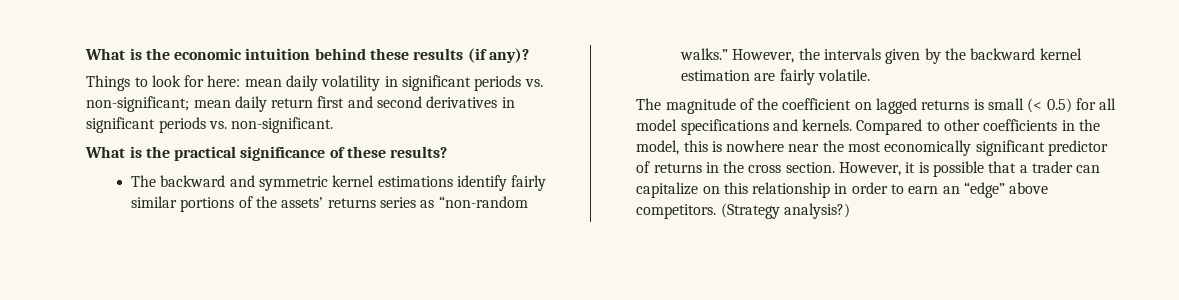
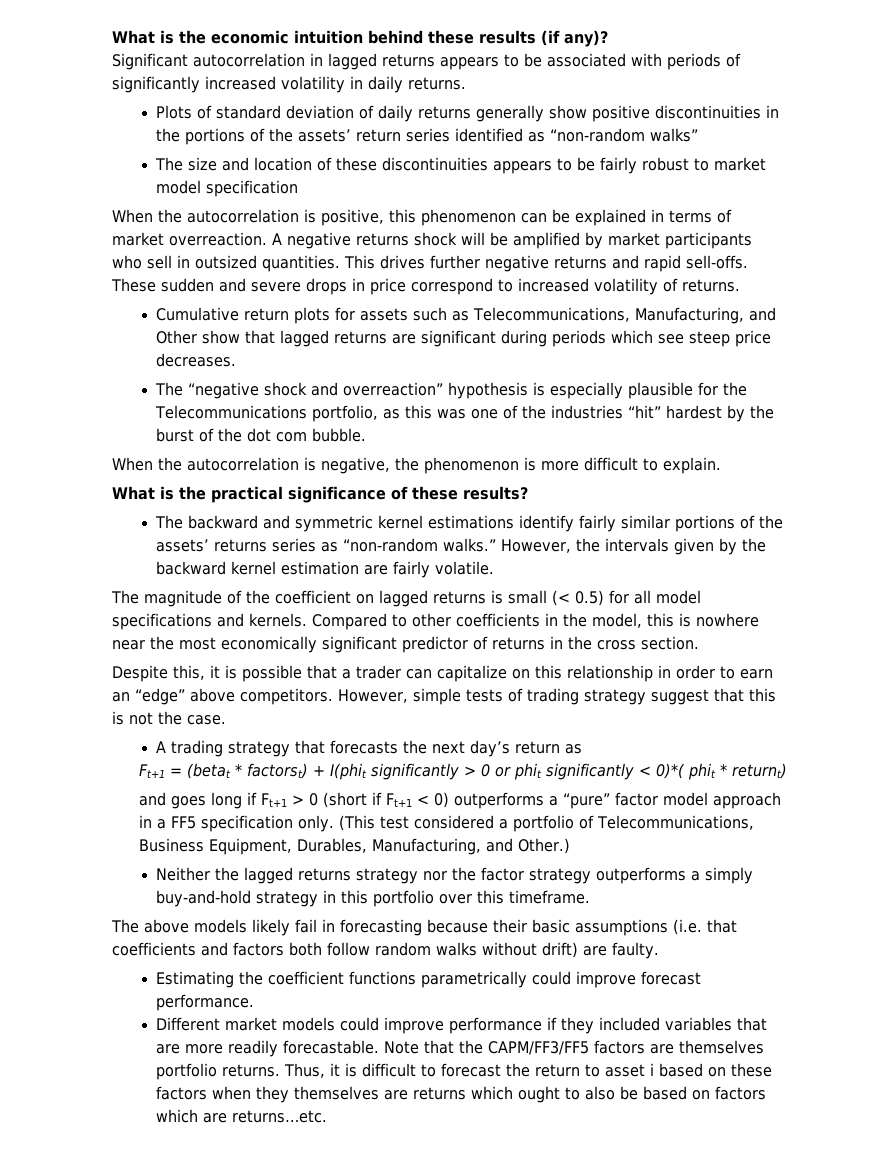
[86,75,543,91] [86,96,515,112] [86,117,334,133] Things to look for here: mean daily volatility in significant periods vs. non-significant; mean daily return first and second derivatives in significant periods vs. non-significant. -> [112,53,742,70] [112,76,467,93] [156,105,780,122] [156,128,699,145] [155,157,767,174] [156,180,299,197] [112,209,733,226] [112,232,753,249] [112,255,749,272] [111,278,741,295] [156,307,777,324] [156,330,772,347] [156,353,237,367] [155,382,748,399] [155,405,775,422] [156,428,367,442] [112,457,722,474] Significant autocorrelation in lagged returns appears to be associated with periods of significantly increased volatility in daily returns. // Plots of standard deviation of daily returns generally show positive discontinuities in the portions of the assets’ return series identified as “non-random walks” // The size and location of these discontinuities appears to be fairly robust to market model specification // When the autocorrelation is positive, this phenomenon can be explained in terms of market overreaction. A negative returns shock will be amplified by market participants who sell in outsized quantities. This drives further negative returns and rapid sell-offs. These sudden and severe drops in price correspond to increased volatility of returns. // Cumulative return plots for assets such as Telecommunications, Manufacturing, and Other show that lagged returns are significant during periods which see steep price decreases. // The “negative shock and overreaction” hypothesis is especially plausible for the Telecommunications portfolio, as this was one of the industries “hit” hardest by the burst of the dot com bubble. // When the autocorrelation is negative, the phenomenon is more difficult to explain.
[839,162,902,176] However, -> [112,665,206,682] // Despite this,
[720,203,850,219] (Strategy analysis?) -> [338,688,777,705] [112,711,227,725] [156,740,583,757] [138,763,787,780] [138,792,781,809] [138,815,754,832] [138,838,570,855] [156,867,754,884] [156,890,591,907] [111,919,738,936] [112,942,660,959] [156,971,702,988] [156,994,255,1011] [156,1017,768,1034] [156,1040,765,1057] [156,1063,773,1080] [156,1086,767,1103] [156,1109,328,1123] However, simple tests of trading strategy suggest that this is not the case. // A trading strategy that forecasts the next day’s return as // Ft+1 = (betat * factorst) + I(phit significantly > 0 or phit significantly < 0)*( phit * returnt) // and goes long if Ft+1 > 0 (short if Ft+1 < 0) outperforms a “pure” factor model approach in a FF5 specification only. (This test considered a portfolio of Telecommunications, Business Equipment, Durables, Manufacturing, and Other.) // Neither the lagged returns strategy nor the factor strategy outperforms a simply buy-and-hold strategy in this portfolio over this timeframe. // The above models likely fail in forecasting because their basic assumptions (i.e. that coefficients and factors both follow random walks without drift) are faulty. // Estimating the coefficient functions parametrically could improve forecast performance. // Different market models could improve performance if they included variables that are more readily forecastable. Note that the CAPM/FF3/FF5 factors are themselves portfolio returns. Thus, it is difficult to forecast the return to asset i based on these factors when they themselves are returns which ought to also be based on factors which are returns…etc.

